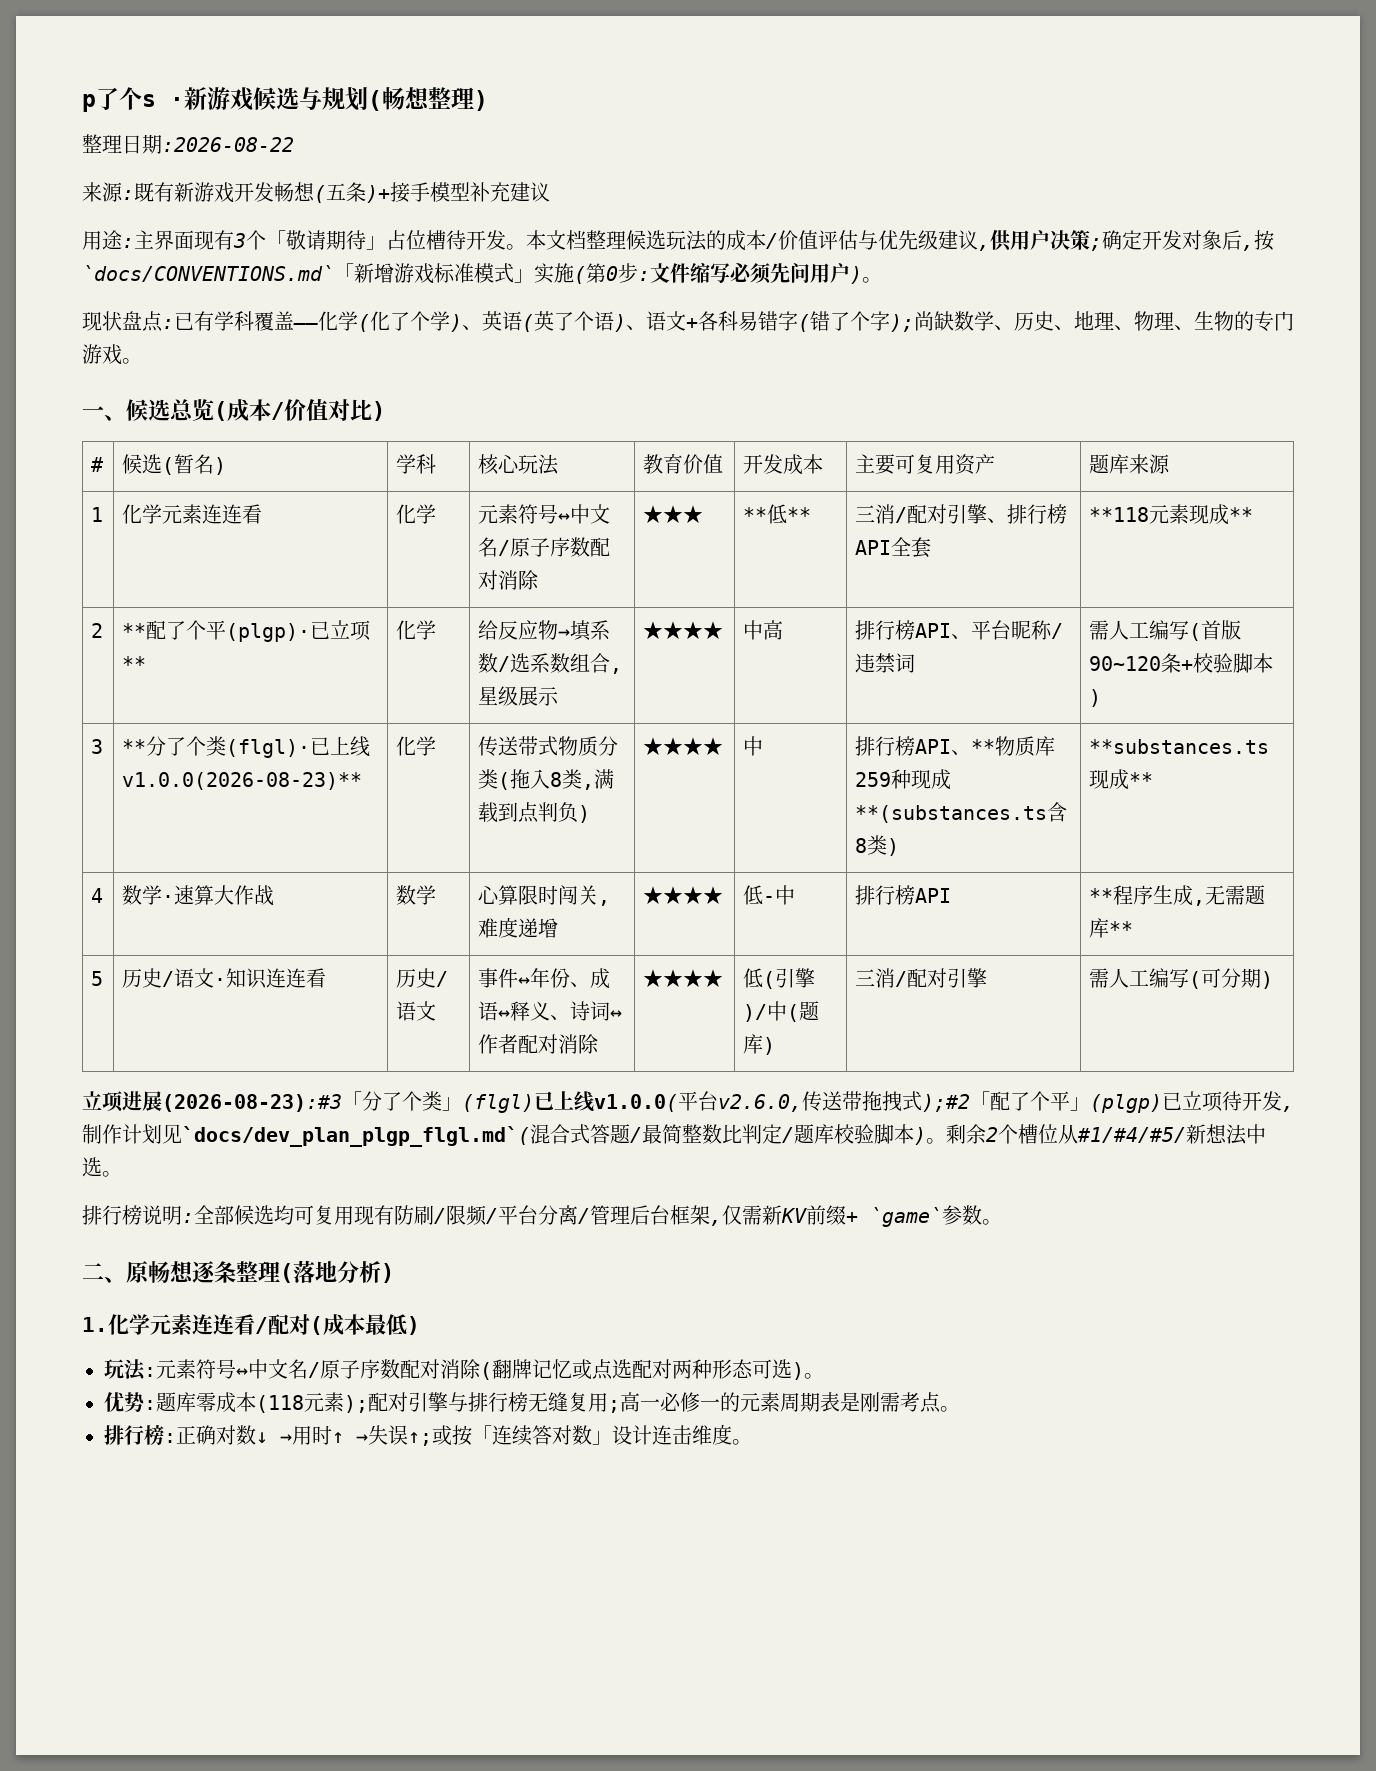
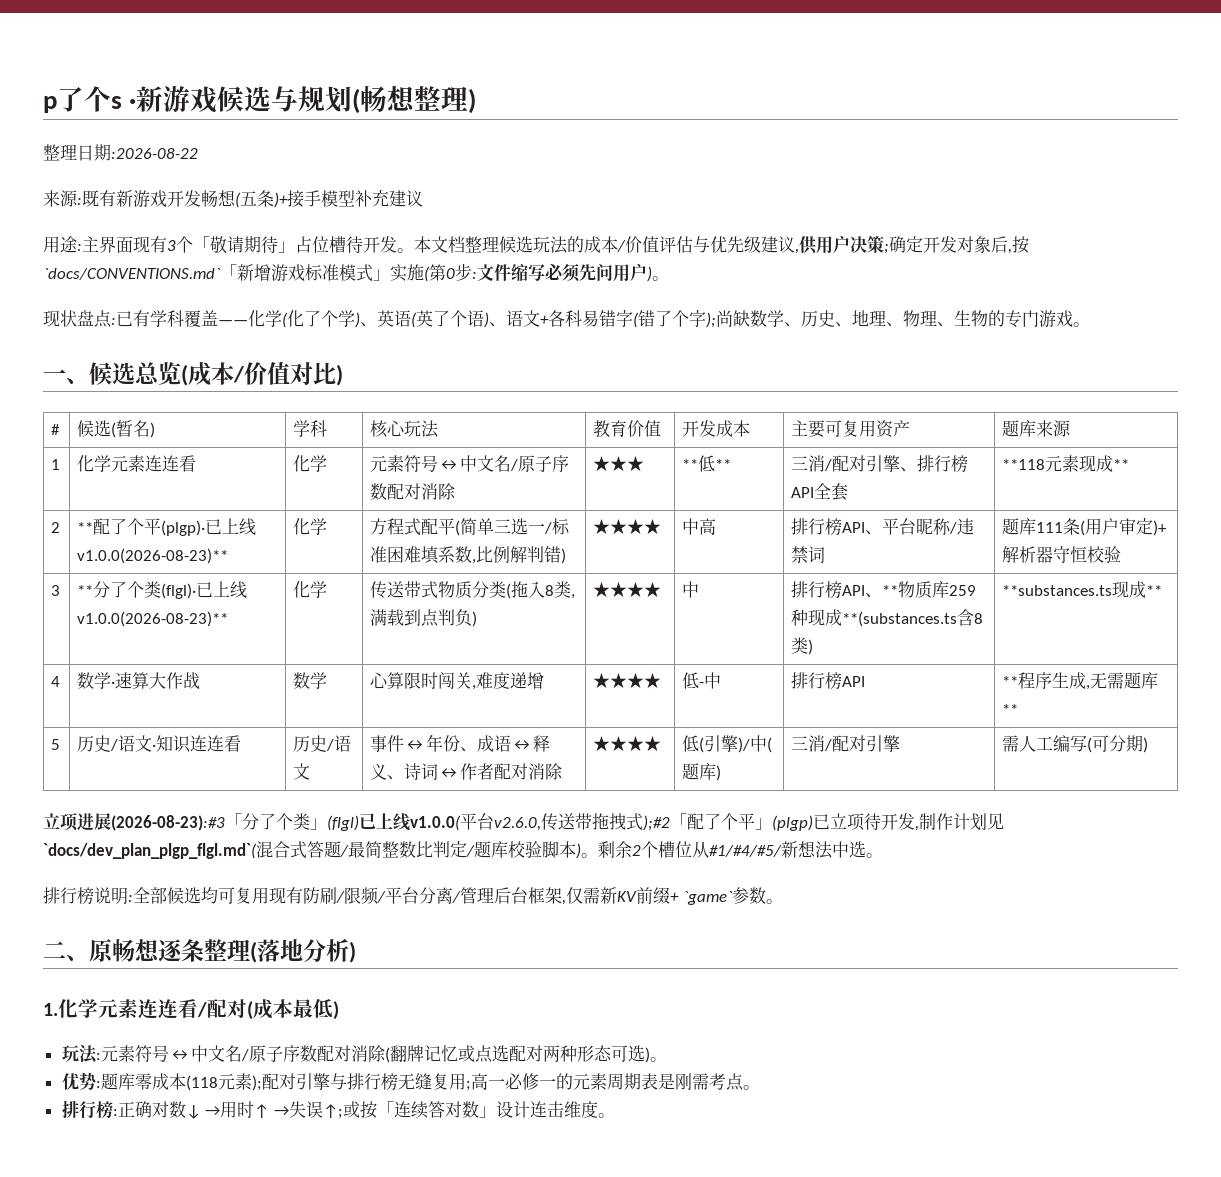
[330,620,372,641] [122,656,147,671] [396,620,437,640] [478,620,611,641] [478,653,623,674] [478,686,560,706] 立项** | 化学 | 给反应物→填系数/选系数组合,星级展示 -> [222,518,257,536] [77,548,229,564] [293,518,328,535] [370,518,571,536] [370,546,567,564] 上线v1.0.0(2026-08-23)** | 化学 | 方程式配平(简单三选一/标准困难填系数,比例解判错)
[1089,620,1242,641] [1089,653,1274,673] [1089,689,1102,707] 需人工编写(首版90~120条+校验脚本) -> [1002,518,1168,536] [1002,546,1122,563] 题库111条(用户审定)+解析器守恒校验

